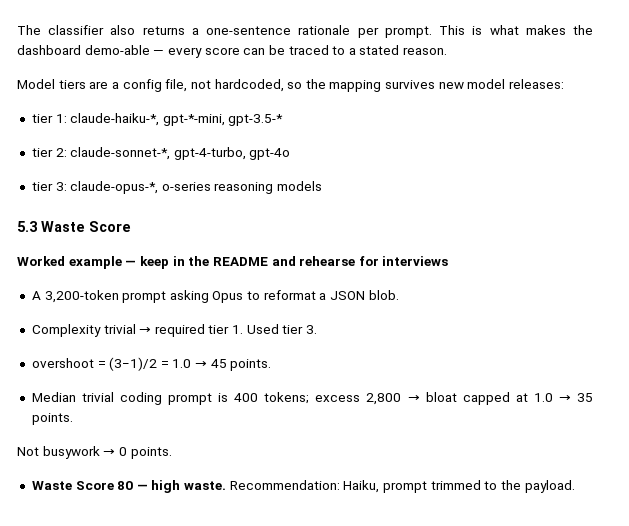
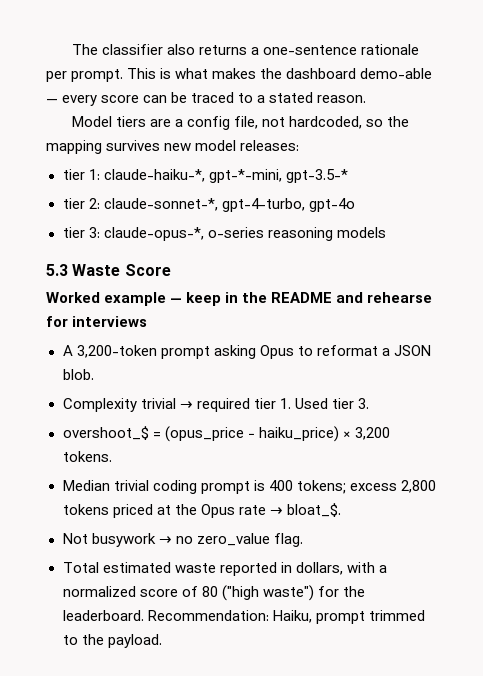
[31,357,272,371] overshoot = (3−1)/2 = 1.0 → 45 points. -> [62,426,390,442] [62,451,112,462] overshoot_$ = (opus_price − haiku_price) × 3,200 tokens.
[407,392,593,405] [31,413,73,425] [17,446,172,459] [31,480,227,493] → bloat capped at 1.0 → 35 points. // Not busywork → 0 points. // Waste Score 80 — high waste. -> [62,503,341,518] [62,533,303,547] [62,562,387,576] [62,585,365,601] [62,610,144,621] tokens priced at the Opus rate → bloat_$. // Not busywork → no zero_value flag. // Total estimated waste reported in dollars, with a normalized score of 80 ("high waste") for the leaderboard.

